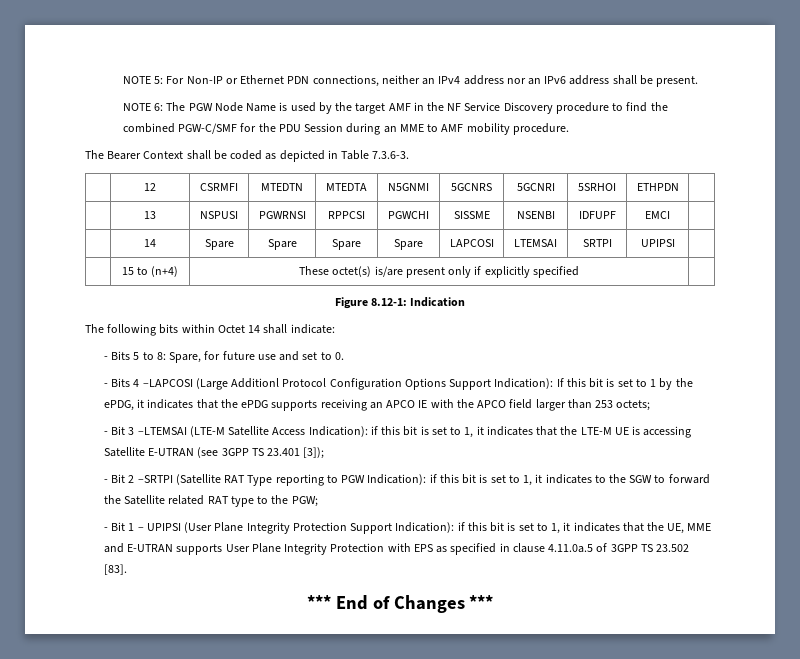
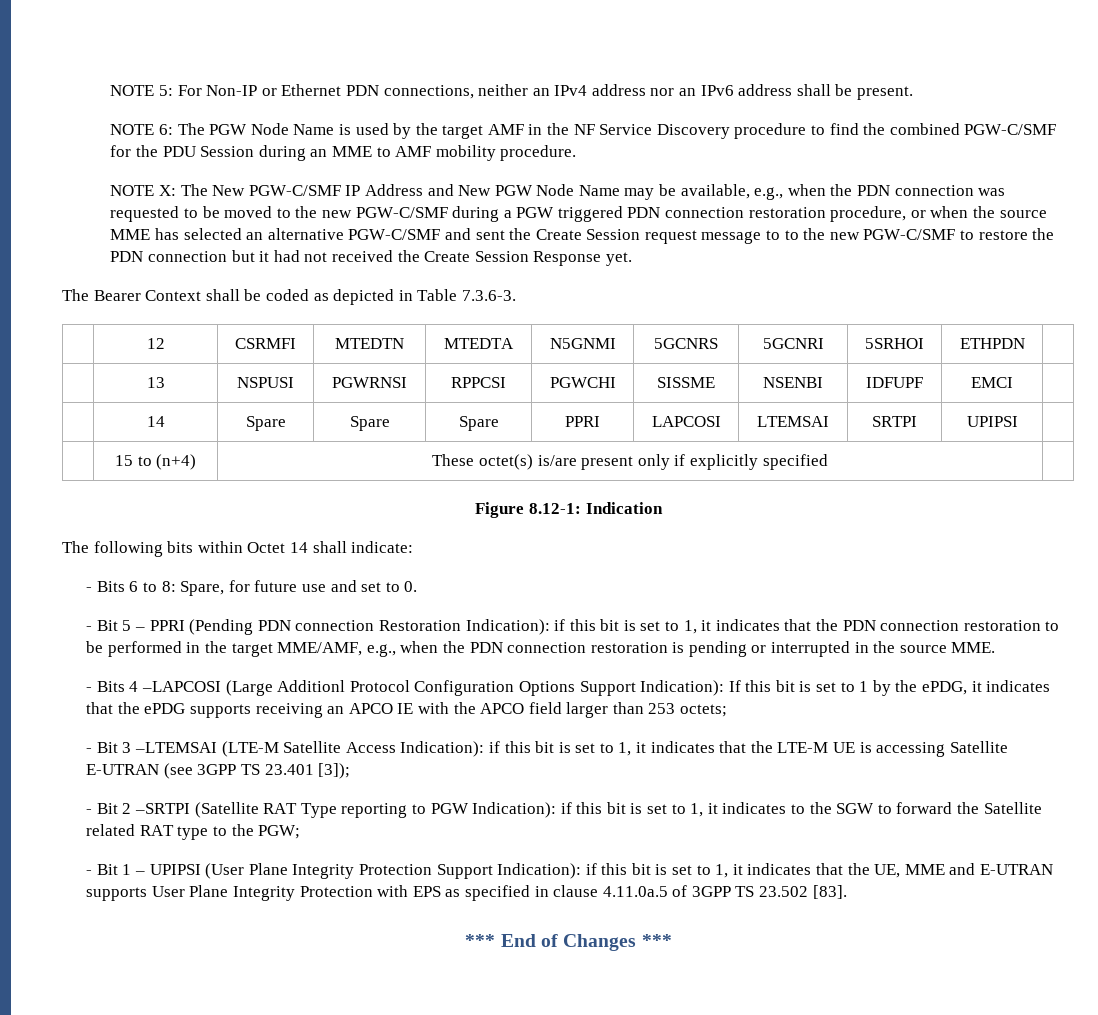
(569, 129) none -> [110,184,1006,200] [110,206,1047,222] [110,228,1055,244] [110,250,632,266] // NOTE X: The New PGW-C/SMF IP Address and New PGW Node Name may be available, e.g., when the PDN connection was requested to be moved to the new PGW-C/SMF during a PGW triggered PDN connection restoration procedure, or when the source MME has selected an alternative PGW-C/SMF and sent the Create Session request message to to the new PGW-C/SMF to restore the PDN connection but it had not received the Create Session Response yet.
[394,239,423,250] Spare -> [565,416,600,427] PPRI
[133,352,140,360] 5 -> [129,581,139,592] 6
(344, 356) none -> [86,619,1060,635] [86,641,996,657] // - Bit 5 – PPRI (Pending PDN connection Restoration Indication): if this bit is set to 1, it indicates that the PDN connection restoration to be performed in the target MME/AMF, e.g., when the PDN connection restoration is pending or interrupted in the source MME.

